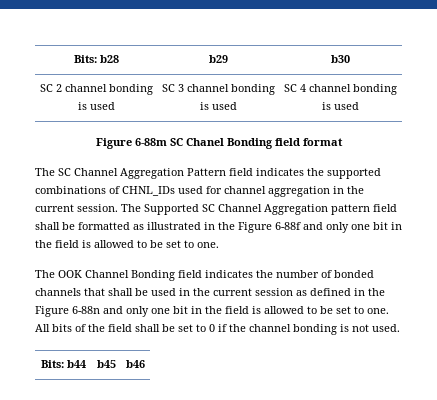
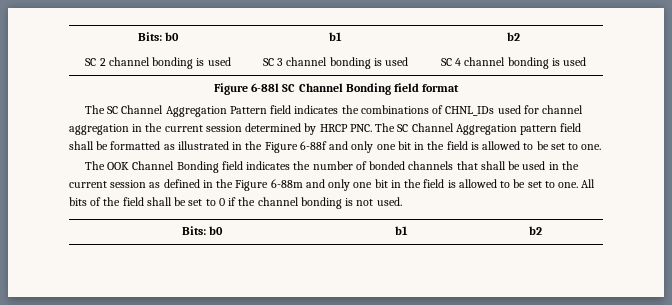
[74,55,119,63] [209,55,228,63] [331,55,350,63] Bits: b28 | b29 | b30 -> [137,32,180,41] [329,32,342,41] [507,32,520,41] Bits: b0 | b1 | b2
[134,138,224,146] 6-88m SC Chanel -> [251,83,343,92] 6-88l SC Channel
[327,168,381,179] supported -> (359, 109) none
[77,204,199,215] session. The Supported -> [205,123,396,135] session determined by HRCP PNC. The
[72,306,100,314] 6-88n -> [270,179,303,188] 6-88m
[67,360,86,368] [96,360,116,368] [125,360,145,368] b44 | b45 | b46 -> [209,226,224,235] [395,226,408,235] [529,226,542,235] b0 | b1 | b2

